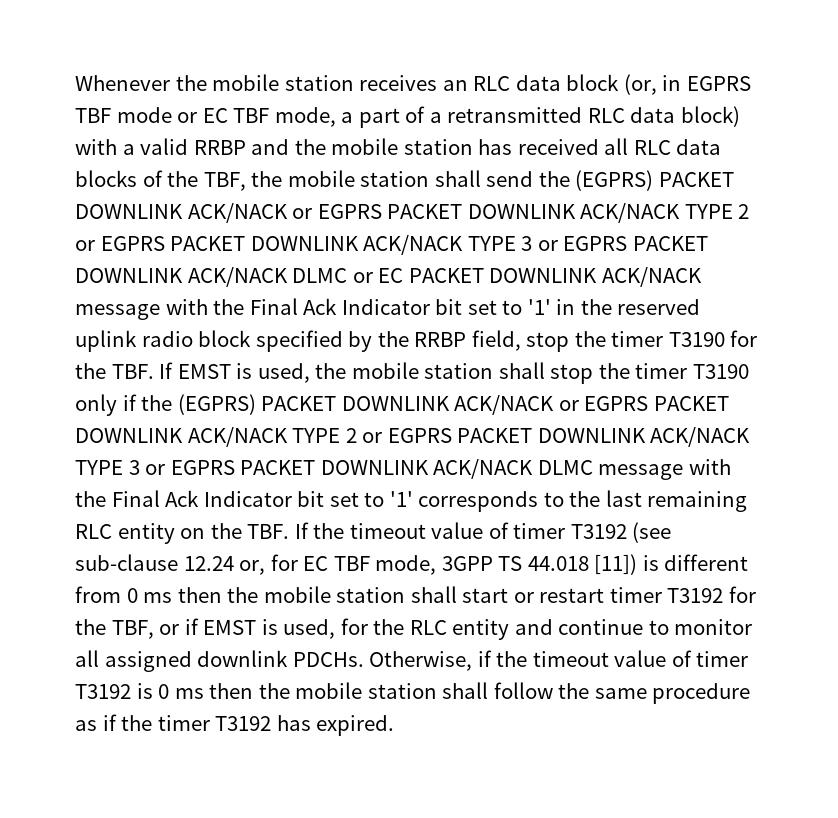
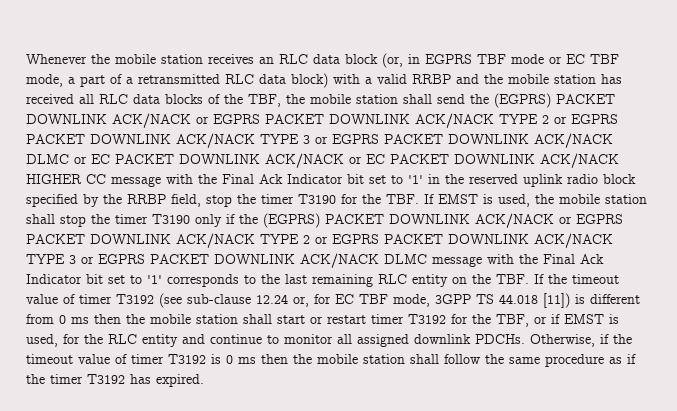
(702, 277) none -> [349,153,619,168] [26,174,106,184] or EC PACKET DOWNLINK ACK/NACK HIGHER CC

